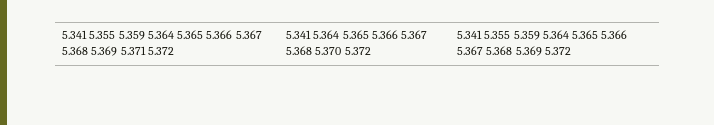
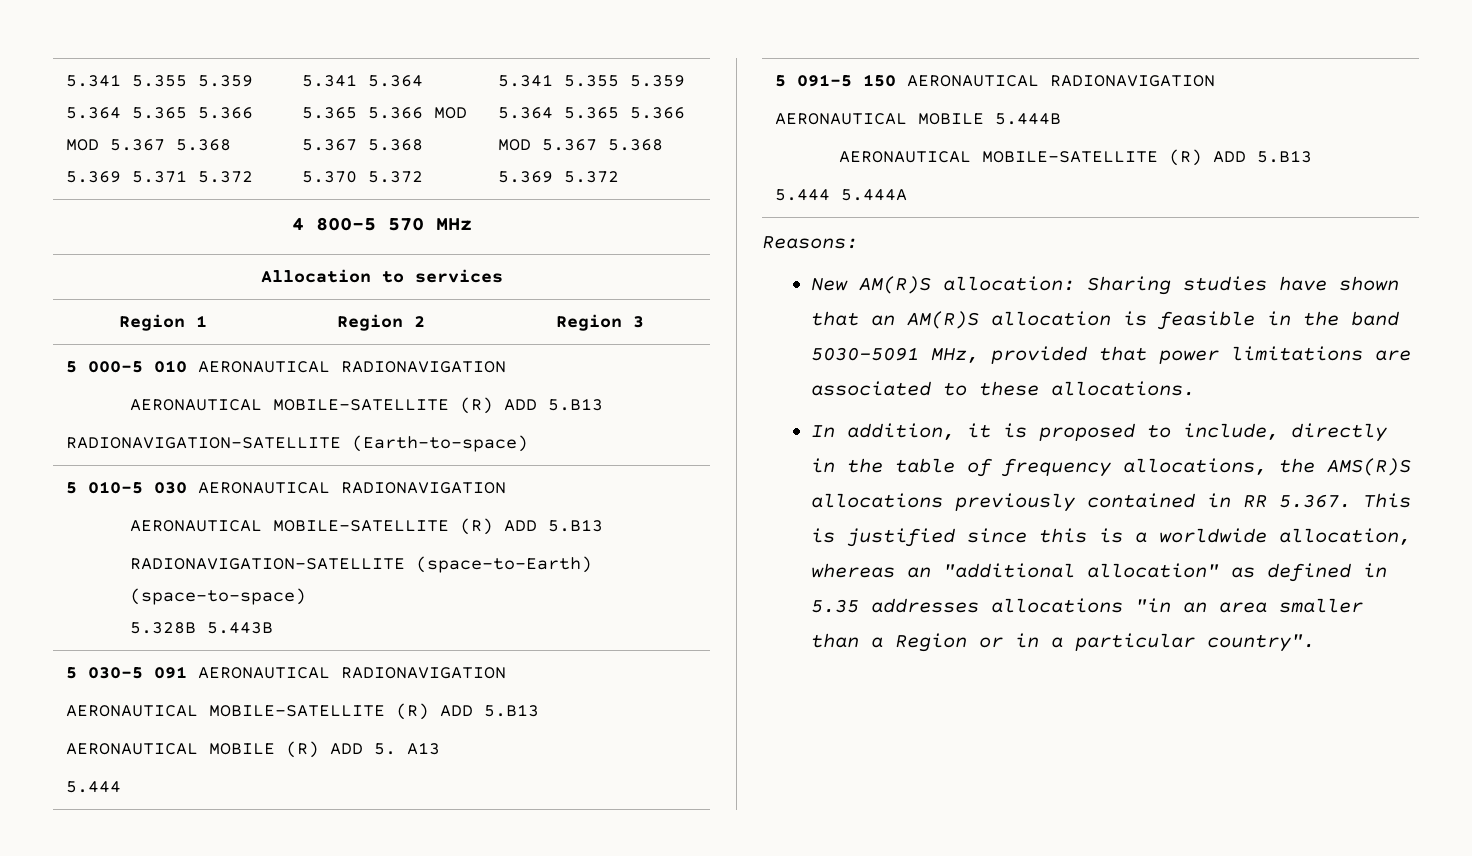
[62,30,233,40] 5.341 5.355 5.359 5.364 5.365 5.366 -> [65,74,253,87] [65,107,253,119] [65,139,99,151] 5.341 5.355 5.359 5.364 5.365 5.366 MOD
(398, 34) none -> [433,107,467,119] MOD
(628, 34) none -> [497,139,531,151] MOD
(571, 51) none -> [291,217,472,231] [260,269,503,283] [118,314,207,331] [337,314,425,331] [556,314,644,331] [65,360,506,373] [129,397,603,414] [65,435,528,452] [65,481,506,494] [129,518,603,535] [129,556,592,573] [129,588,306,605] [129,622,273,634] [65,666,506,679] [65,703,539,720] [65,741,440,758] [65,781,121,793] [774,74,1215,87] [774,113,1061,125] [838,149,1312,166] [774,189,907,201] [762,236,858,249] [811,276,1400,295] [811,311,1400,330] [811,346,1412,364] [811,381,1196,396] [811,423,1388,442] [811,458,1412,477] [811,493,1412,512] [811,528,1412,547] [811,563,1388,582] [811,598,1364,613] [811,633,1316,652] // 4 800-5 570 MHz // Allocation to services // Region 1 | Region 2 | Region 3 // 5 000-5 010 AERONAUTICAL RADIONAVIGATION // AERONAUTICAL MOBILE-SATELLITE (R) ADD 5.B13 // RADIONAVIGATION-SATELLITE (Earth-to-space) // 5 010-5 030 AERONAUTICAL RADIONAVIGATION // AERONAUTICAL MOBILE-SATELLITE (R) ADD 5.B13 // RADIONAVIGATION-SATELLITE (space-to-Earth) (space-to-space) // 5.328B 5.443B // 5 030-5 091 AERONAUTICAL RADIONAVIGATION // AERONAUTICAL MOBILE-SATELLITE (R) ADD 5.B13 // AERONAUTICAL MOBILE (R) ADD 5. A13 // 5.444 // 5 091-5 150 AERONAUTICAL RADIONAVIGATION // AERONAUTICAL MOBILE 5.444B // AERONAUTICAL MOBILE-SATELLITE (R) ADD 5.B13 // 5.444 5.444A // Reasons: // New AM(R)S allocation: Sharing studies have shown that an AM(R)S allocation is feasible in the band 5030-5091 MHz, provided that power limitations are associated to these allocations. // In addition, it is proposed to include, directly in the table of frequency allocations, the AMS(R)S allocations previously contained in RR 5.367. This is justified since this is a worldwide allocation, whereas an "additional allocation" as defined in 5.35 addresses allocations "in an area smaller than a Region or in a particular country".

